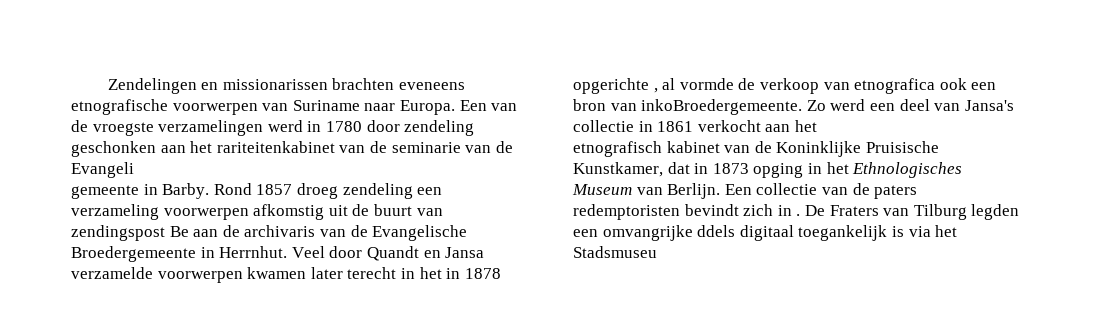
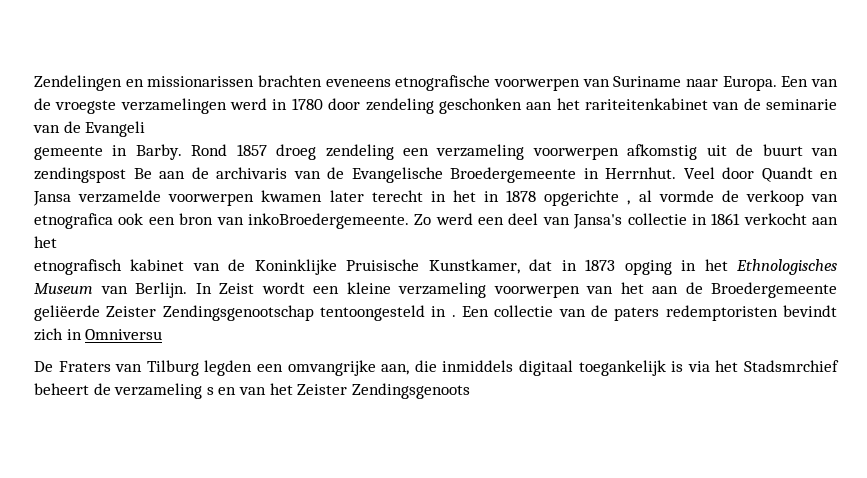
(721, 191) none -> [195,282,837,298] [34,305,456,321] In Zeist wordt een kleine verzameling voorwerpen van het aan de Broedergemeente geliëerde Zeister Zendingsgenootschap tentoongesteld in .
[796,214,801,216] . -> [85,329,163,340] Omniversu //
[697,225,736,237] ddels -> [381,360,514,375] aan, die inmiddels
[573,246,657,258] Stadsmuseu -> [744,360,840,372] [34,383,470,399] Stadsmrchief beheert de verzameling s en van het Zeister Zendingsgenoots

